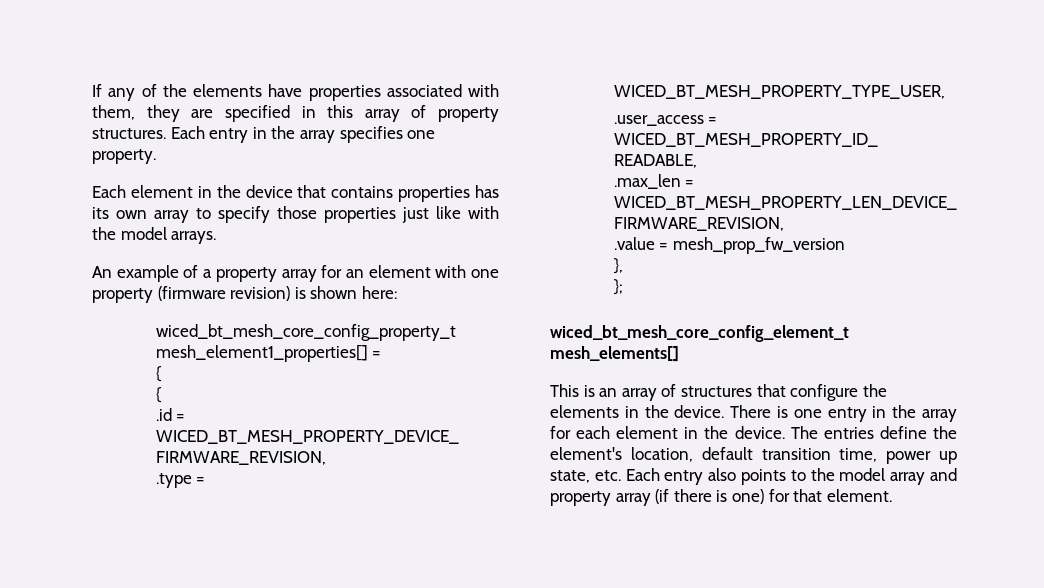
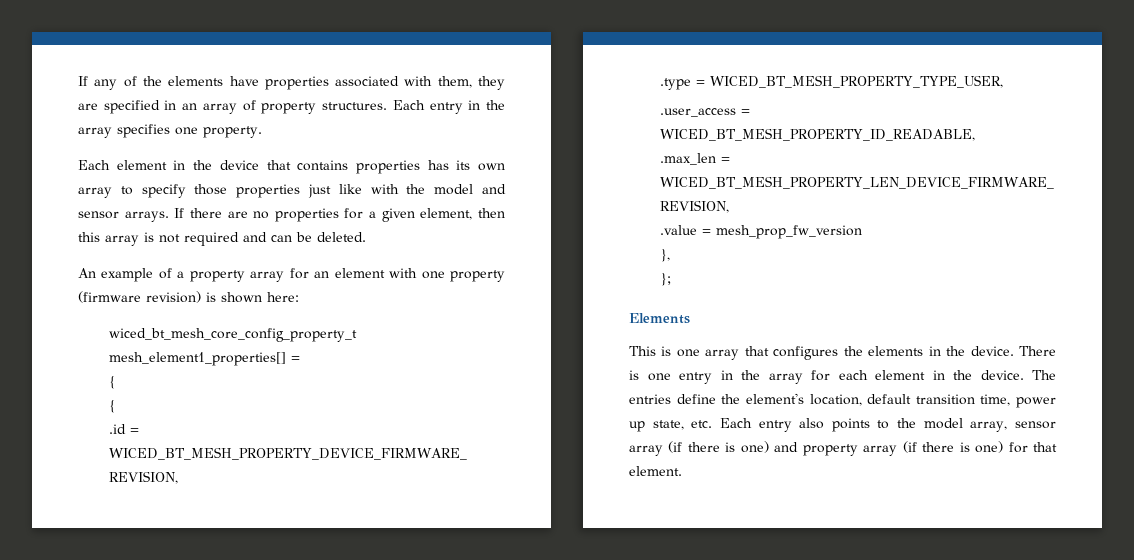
[327,105,354,118] this -> [182,103,198,110] an
(167, 233) none -> [482,184,507,194] [78,211,119,219] and sensor
(217, 237) none -> [174,208,505,222] [78,232,366,246] If there are no properties for a given element, then this array is not required and can be deleted.
[550,325,849,342] [550,346,679,362] wiced_bt_mesh_core_config_element_t mesh_elements[] -> [629,313,690,324] Elements
[599,384,859,401] an array of structures that configure -> [676,346,839,360] one array that configures
[890,472,926,485] array -> [970,421,1056,432] [629,441,769,456] array, sensor array (if there is one)

